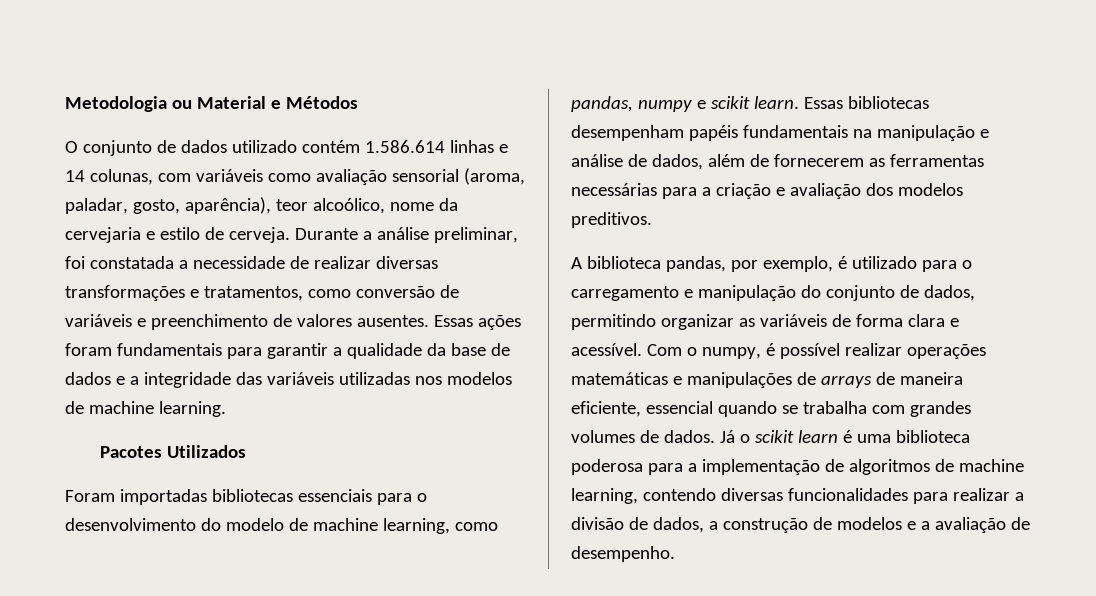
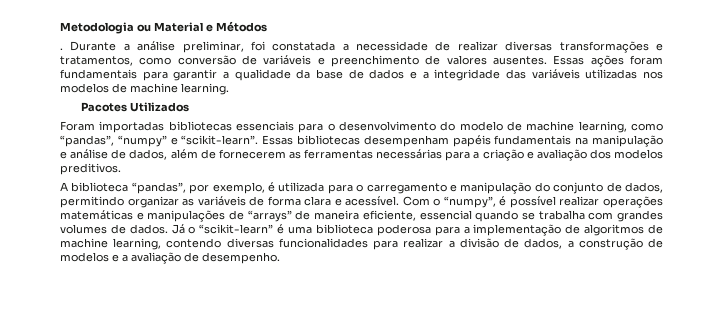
[65,140,508,156] [65,168,525,185] [65,197,458,214] [65,227,290,243] O conjunto de dados utilizado contém 1.586.614 linhas e 14 colunas, com variáveis como avaliação sensorial (aroma, paladar, gosto, aparência), teor alcoólico, nome da cervejaria e estilo de cerveja. -> [60,48,63,50] .
[571,96,799,112] pandas, numpy e scikit learn. -> [60,135,259,147] “pandas”, “numpy” e “scikit-learn”.
[665,256,726,272] pandas, -> [131,182,186,194] “pandas”,
[851,256,917,269] utilizado -> [278,182,325,192] utilizada
[701,347,761,359] numpy, -> [443,196,496,208] “numpy”,
[820,375,872,388] arrays -> [247,210,292,222] “arrays”
[754,430,838,443] scikit learn -> [199,224,274,234] “scikit-learn”

